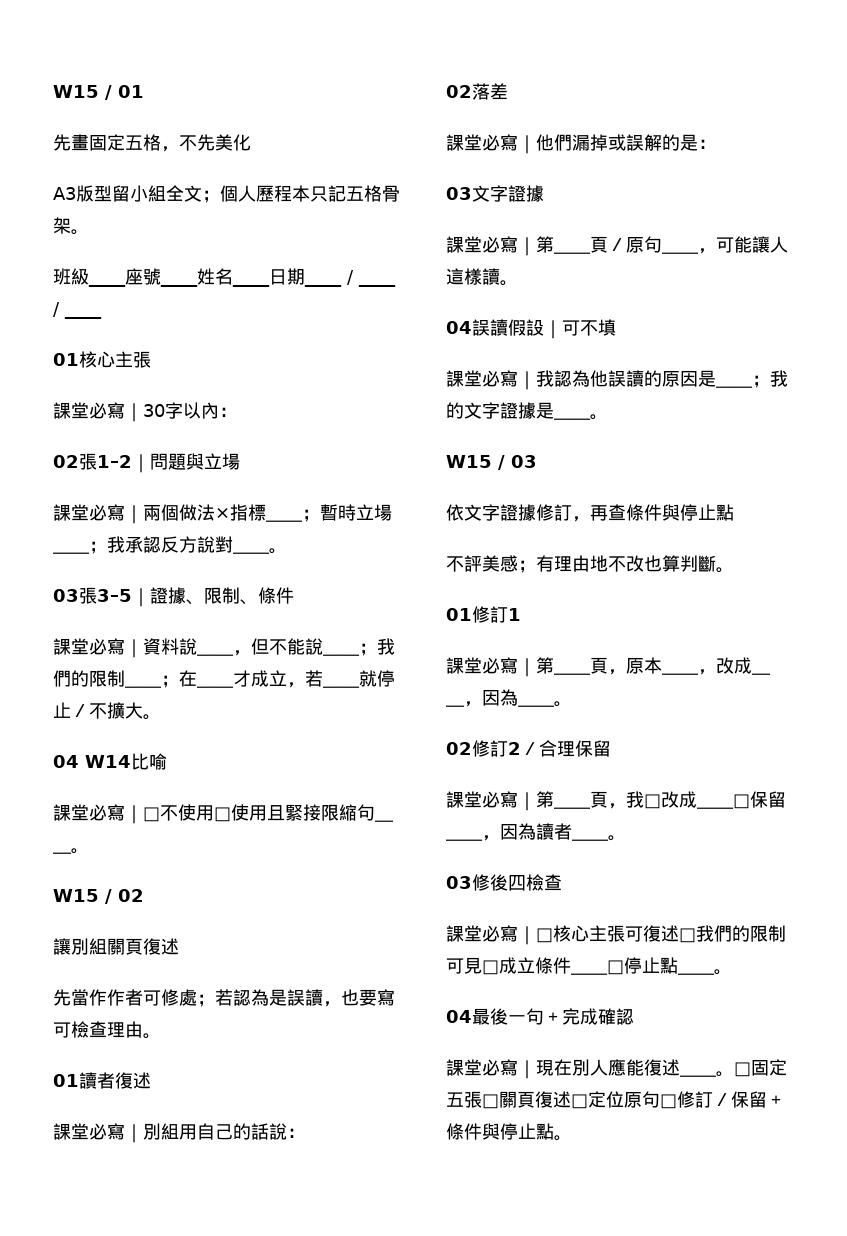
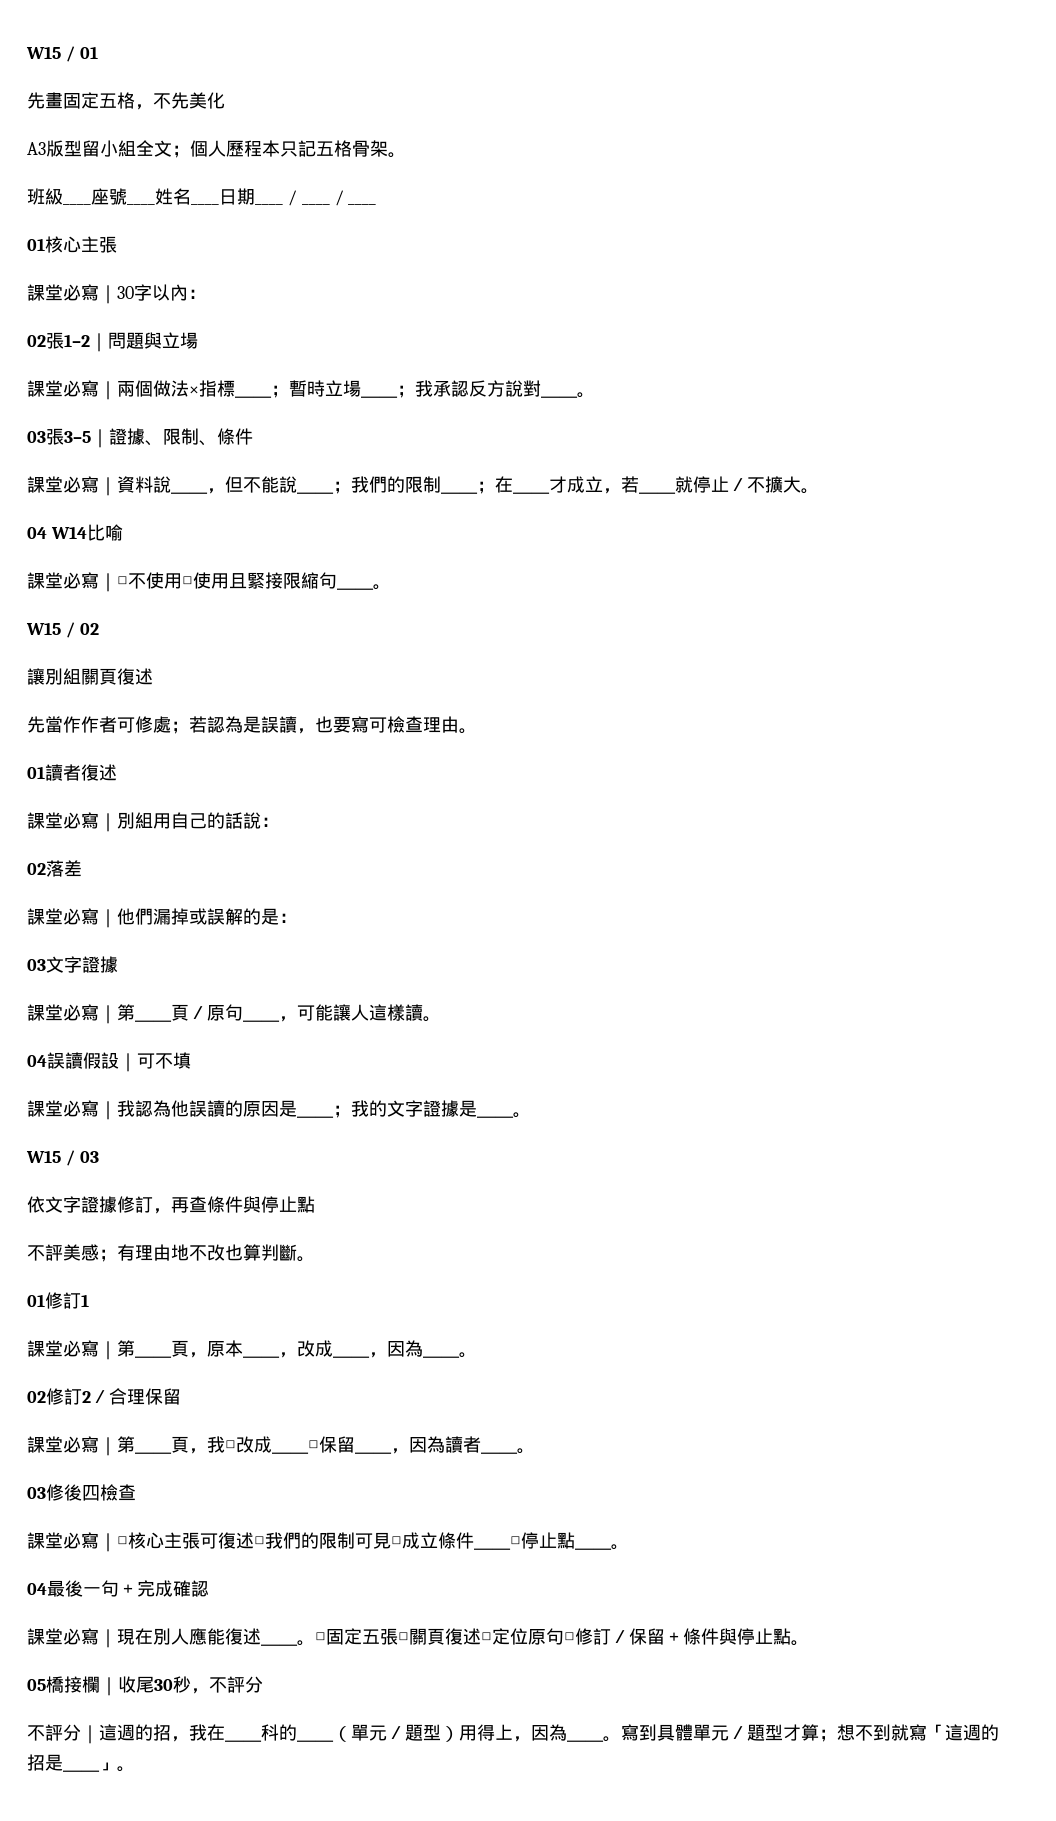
(572, 1138) none -> [27,1676,263,1696] [27,1724,999,1744] [27,1754,135,1772] // 05橋接欄｜收尾30秒，不評分 // 不評分｜這週的招，我在＿＿科的＿＿（單元／題型）用得上，因為＿＿。寫到具體單元／題型才算；想不到就寫「這週的招是＿＿」。

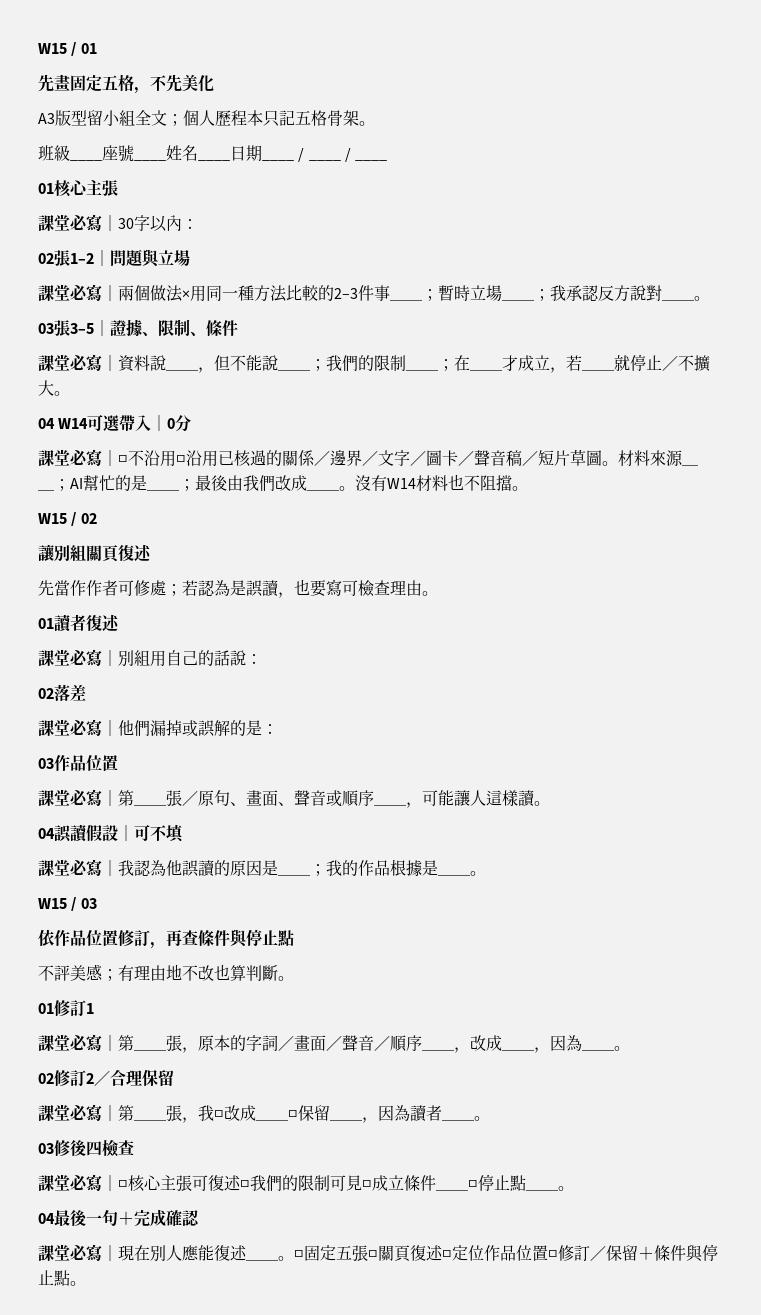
[199,380,235,397] 指標 -> [190,285,390,302] 用同一種方法比較的2–3件事
[86,524,123,541] 比喻 -> [87,415,192,432] 可選帶入｜0分
[146,572,374,590] 使用□使用且緊接限縮句＿＿ -> [144,449,698,467] [38,474,512,492] 沿用□沿用已核過的關係／邊界／文字／圖卡／聲音稿／短片草圖。材料來源＿＿；AI幫忙的是＿＿；最後由我們改成＿＿。沒有W14材料也不阻擋
[46,956,118,973] [27,1004,243,1024] 文字證據 // 課堂必寫｜第＿＿頁／原句 -> [54,755,118,771] [38,789,374,807] 作品位置 // 課堂必寫｜第＿＿張／原句、畫面、聲音或順序
[387,1100,441,1117] 文字證 -> [358,859,406,876] 作品根
[45,1196,117,1213] 文字證據 -> [54,930,118,946] 作品位置
[171,1340,243,1358] 頁，原本 -> [166,1035,422,1053] 張，原本的字詞／畫面／聲音／順序
[171,1436,189,1453] 頁 -> [166,1105,182,1122] 張
[528,1628,564,1645] 原句 -> [484,1245,548,1261] 作品位置
[27,1676,263,1696] [27,1724,999,1744] [27,1754,135,1772] // 05橋接欄｜收尾30秒，不評分 // 不評分｜這週的招，我在＿＿科的＿＿（單元／題型）用得上，因為＿＿。寫到具體單元／題型才算；想不到就寫「這週的招是＿＿」。 -> (86, 1283) none

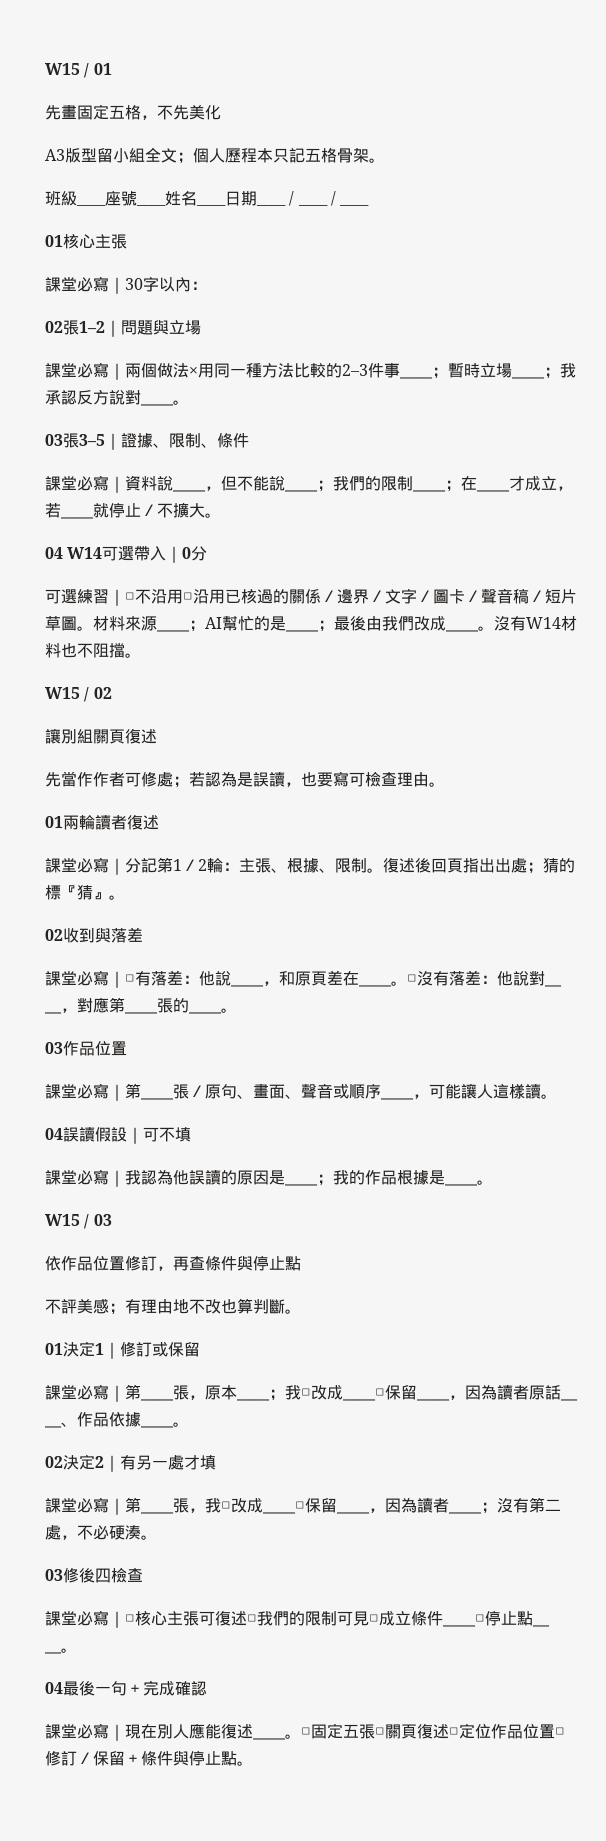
[38,449,102,467] 課堂必寫 -> [45,589,109,604] 可選練習
(54, 623) none -> [63,815,95,830] 兩輪
[118,650,262,667] [38,688,54,699] 別組用自己的話說： // 02 -> [125,857,575,874] [45,885,125,900] [45,928,111,943] 分記第1／2輪：主張、根據、限制。復述後回頁指出出處；猜的標『猜』。 // 02收到與
[118,720,278,737] 他們漏掉或誤解的是： -> [125,970,562,987] [45,997,237,1014] □有落差：他說＿＿，和原頁差在＿＿。□沒有落差：他說對＿＿，對應第＿＿張的＿＿。
[54,999,94,1016] 修訂1 -> [63,1341,200,1359] 決定1｜修訂或保留
[230,1035,630,1053] [38,1069,174,1087] 的字詞／畫面／聲音／順序＿＿，改成＿＿，因為＿＿。 // 02修訂2／合理保留 -> [237,1385,376,1401] [375,1385,578,1401] [45,1412,189,1428] [45,1454,216,1472] ＿＿；我□改成＿＿□保留＿＿，因為讀者原話＿＿、作品依據＿＿。 // 02決定2｜有另一處才填
(474, 1120) none -> [481,1497,561,1514] [45,1525,141,1540] ；沒有第二處，不必硬湊

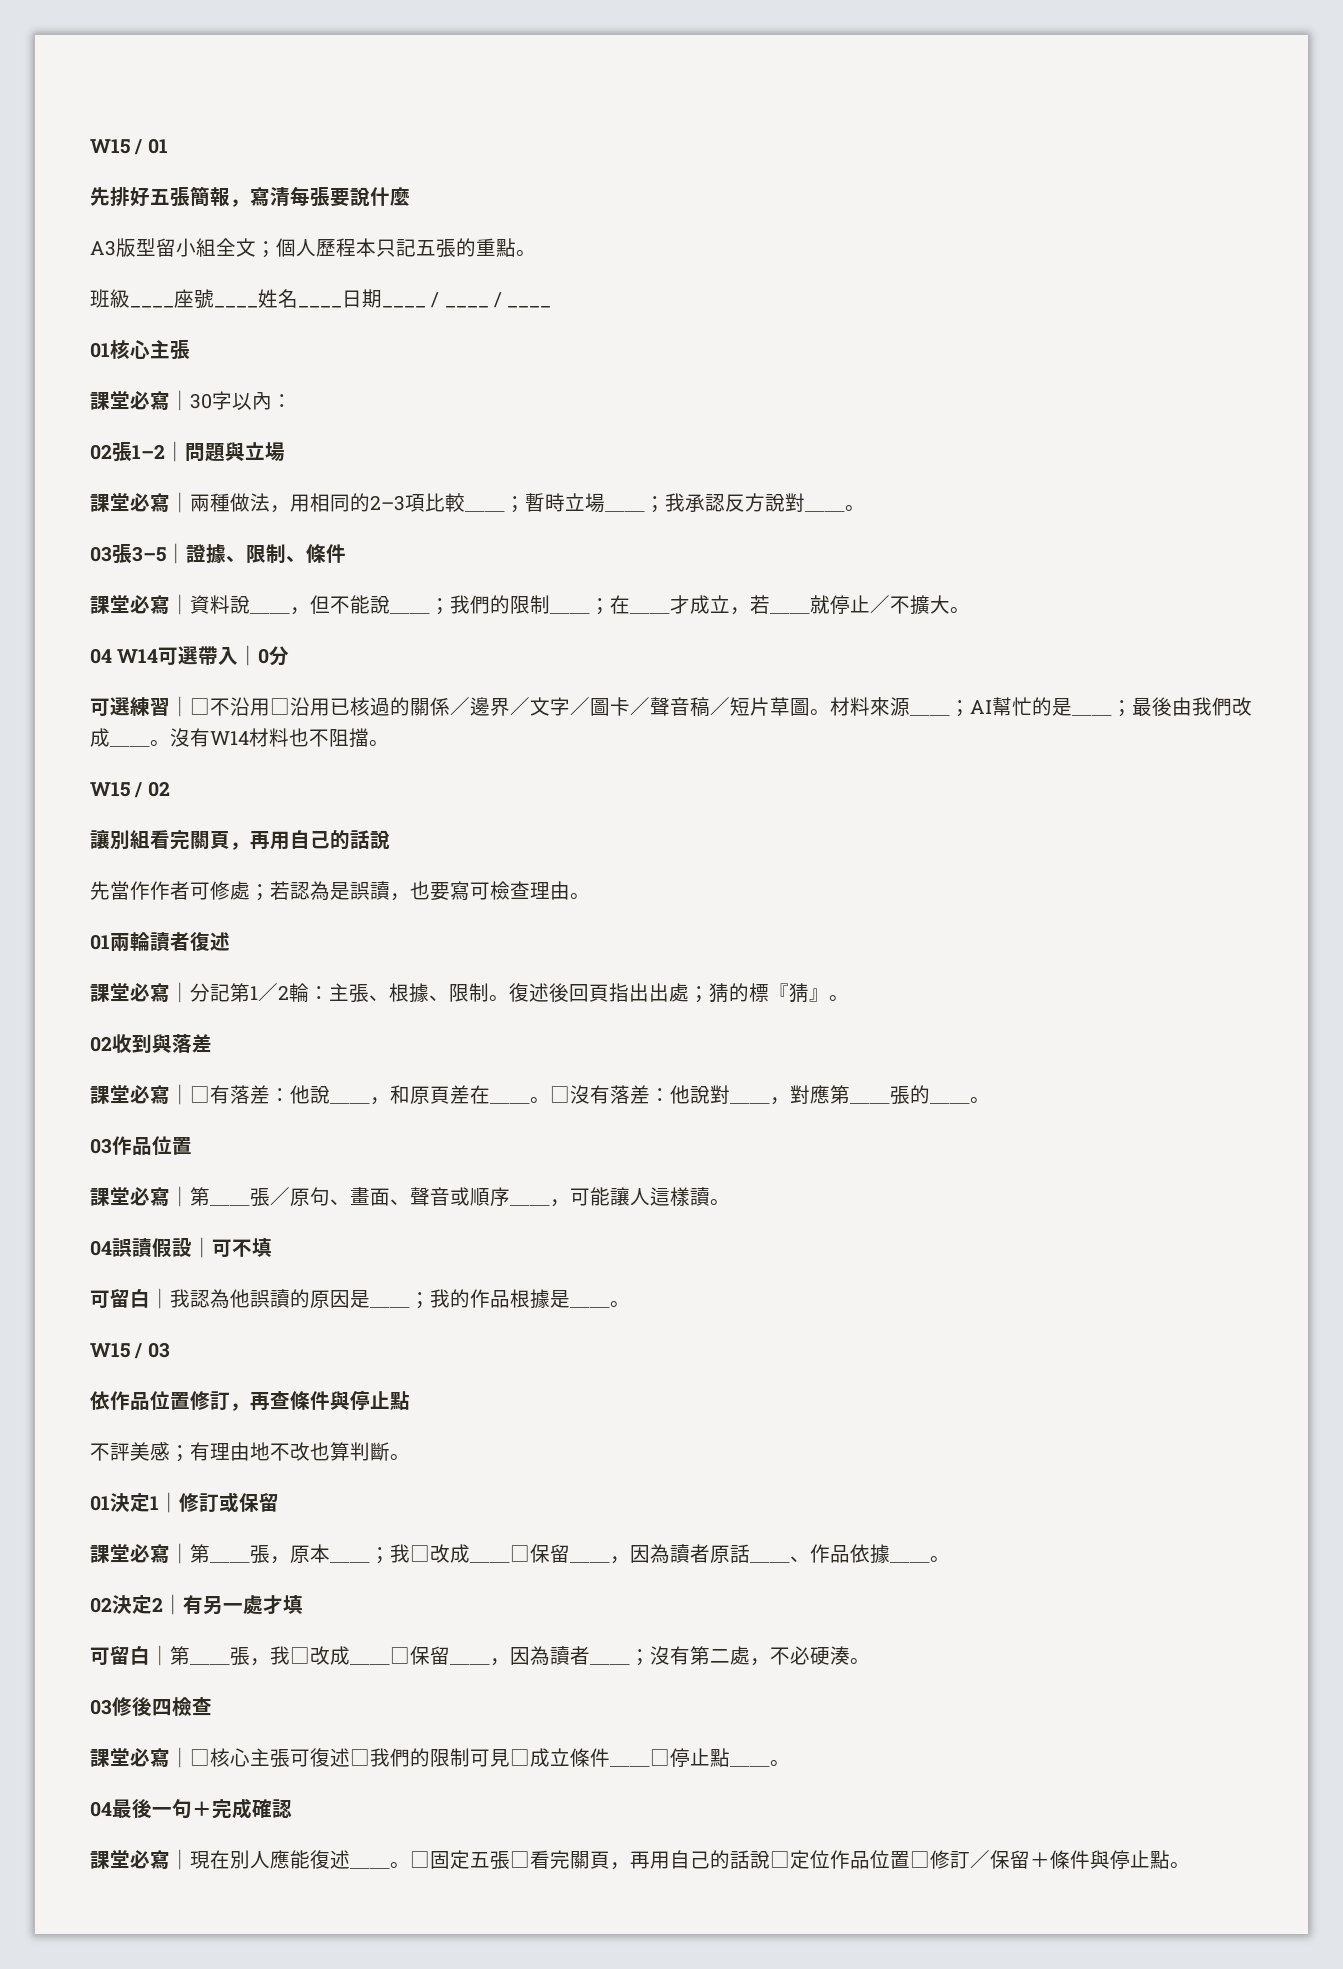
[61,104,221,120] 畫固定五格，不先美化 -> [110,186,410,207] 排好五張簡報，寫清每張要說什麼
[321,148,369,163] 格骨架 -> [436,238,516,258] 張的重點
[141,363,400,378] 個做法×用同一種方法比較的2–3件事 -> [210,493,465,513] 種做法，用相同的2–3項比較
[93,729,157,744] 關頁復述 -> [150,830,390,850] 看完關頁，再用自己的話說
[45,1169,109,1185] 課堂必寫 -> [90,1289,150,1308] 可留白
[45,1497,109,1513] 課堂必寫 -> [90,1646,150,1665] 可留白
[385,1724,449,1739] 關頁復述 -> [530,1850,770,1870] 看完關頁，再用自己的話說

